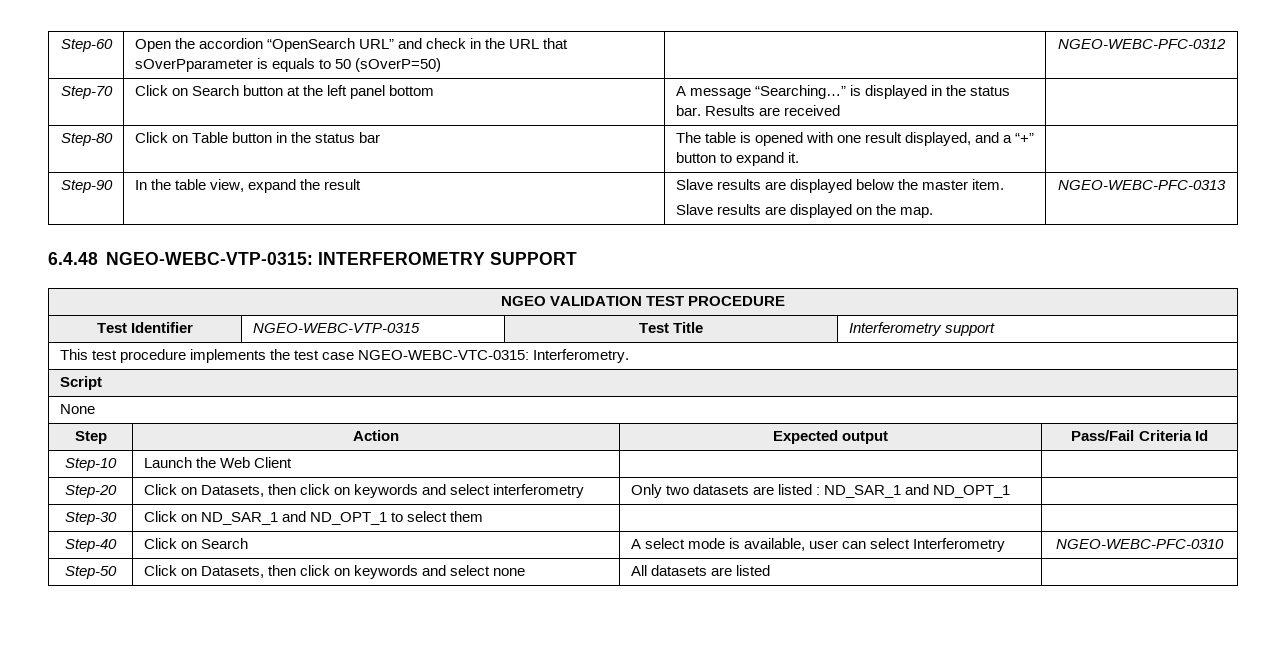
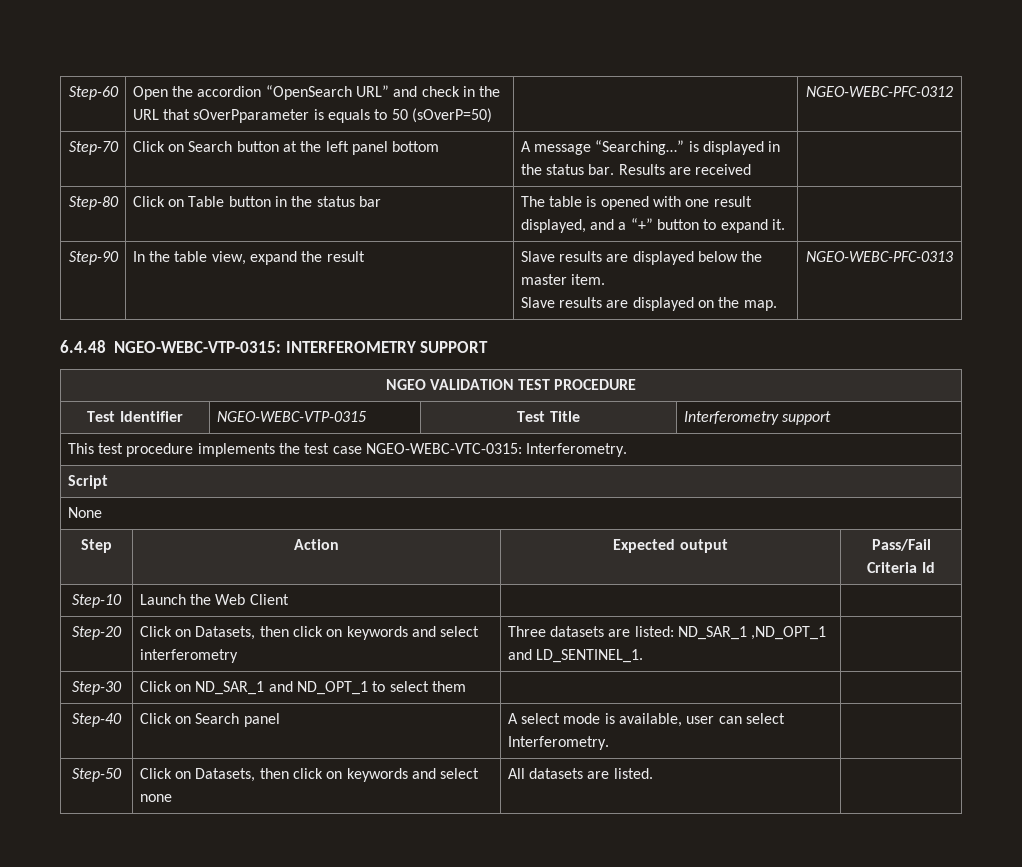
[630,484,1010,498] Only two datasets are listed : ND_SAR_1 and ND_OPT_1 -> [507,626,827,640] [507,649,644,663] Three datasets are listed: ND_SAR_1 ,ND_OPT_1 and LD_SENTINEL_1.
(248, 543) none -> [243,713,280,727] panel
[912,538,1005,552] [1056,539,1224,549] Interferometry | NGEO-WEBC-PFC-0310 -> [507,736,609,750] Interferometry. |
[735,565,770,576] listed -> [613,768,653,779] listed.

